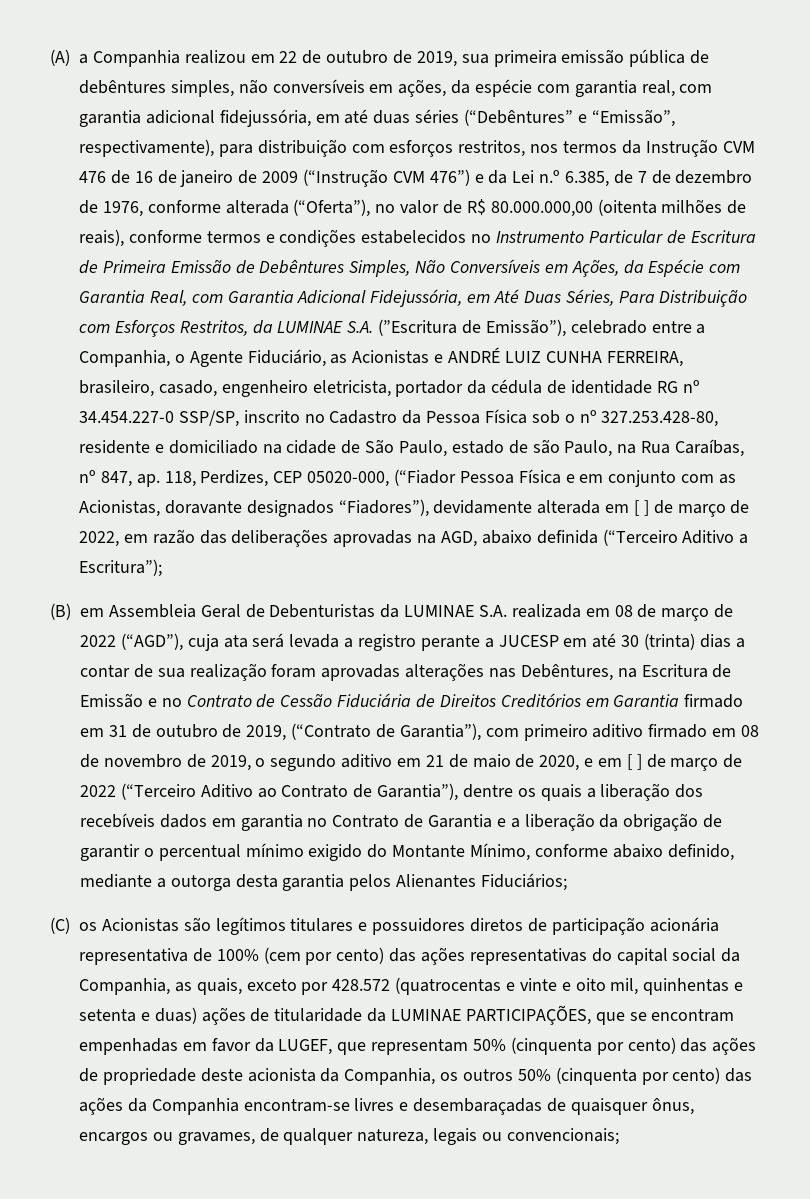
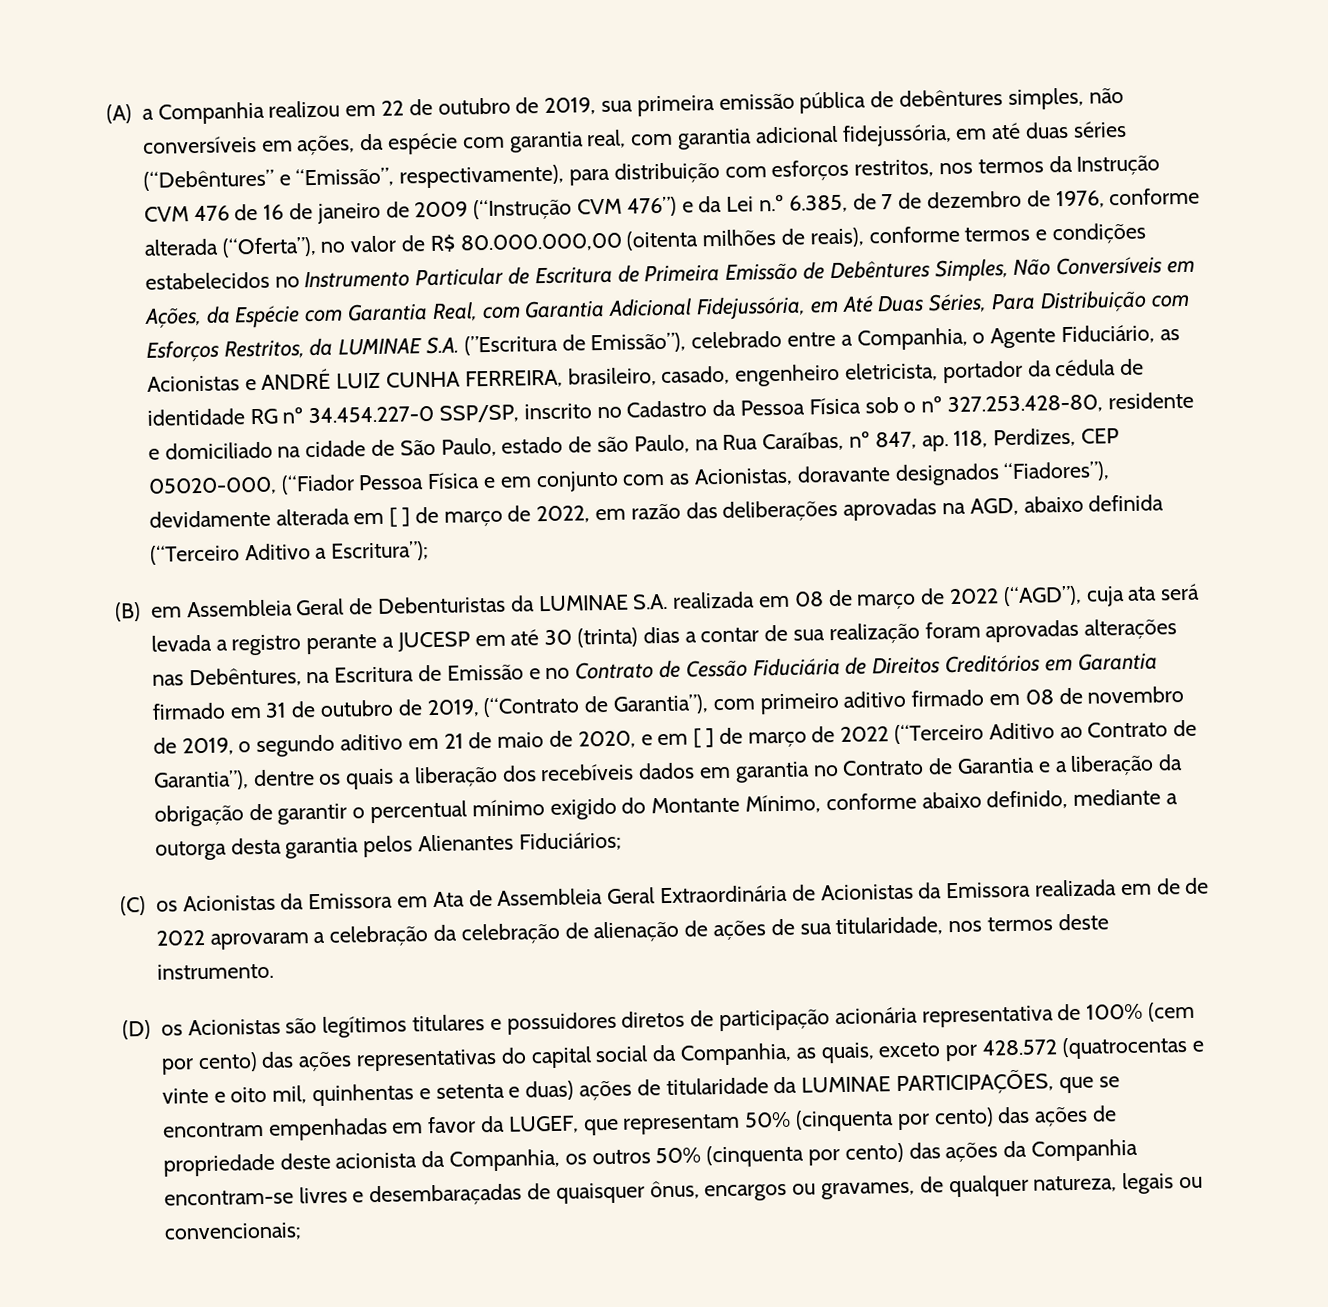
(179, 925) none -> [280,877,1210,910] [155,913,1109,950] [156,962,274,980] [122,1018,281,1040] da Emissora em Ata de Assembleia Geral Extraordinária de Acionistas da Emissora realizada em de de 2022 aprovaram a celebração da celebração de alienação de ações de sua titularidade, nos termos deste instrumento. // (D) os Acionistas

